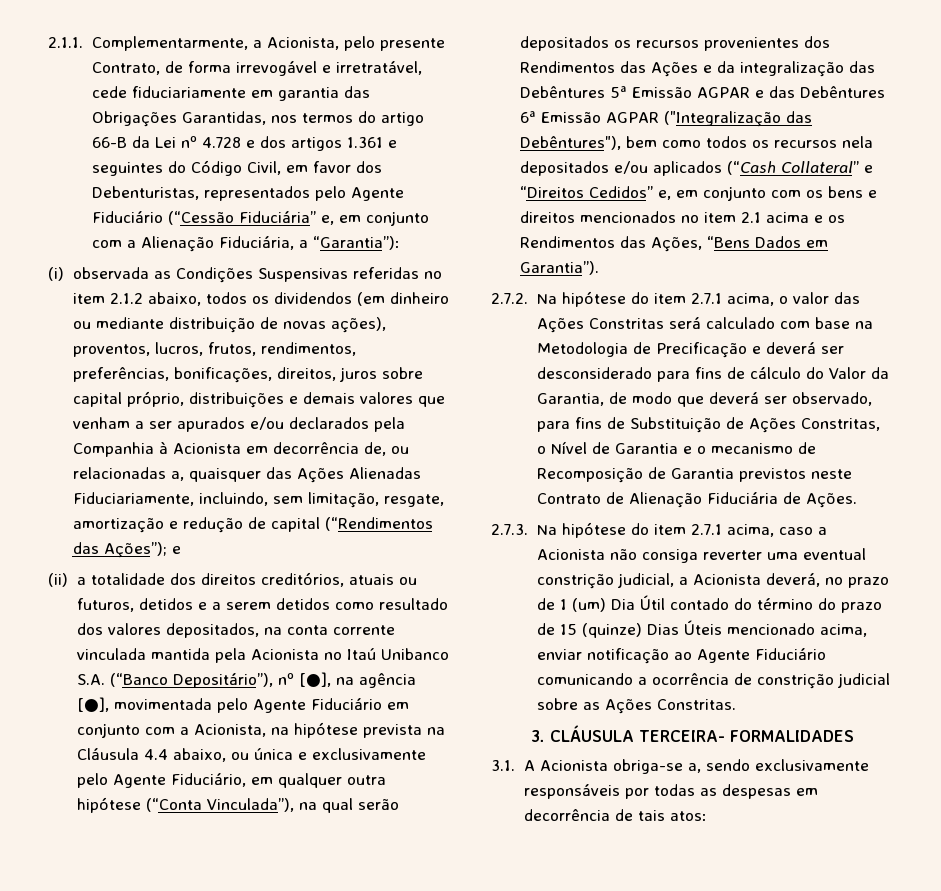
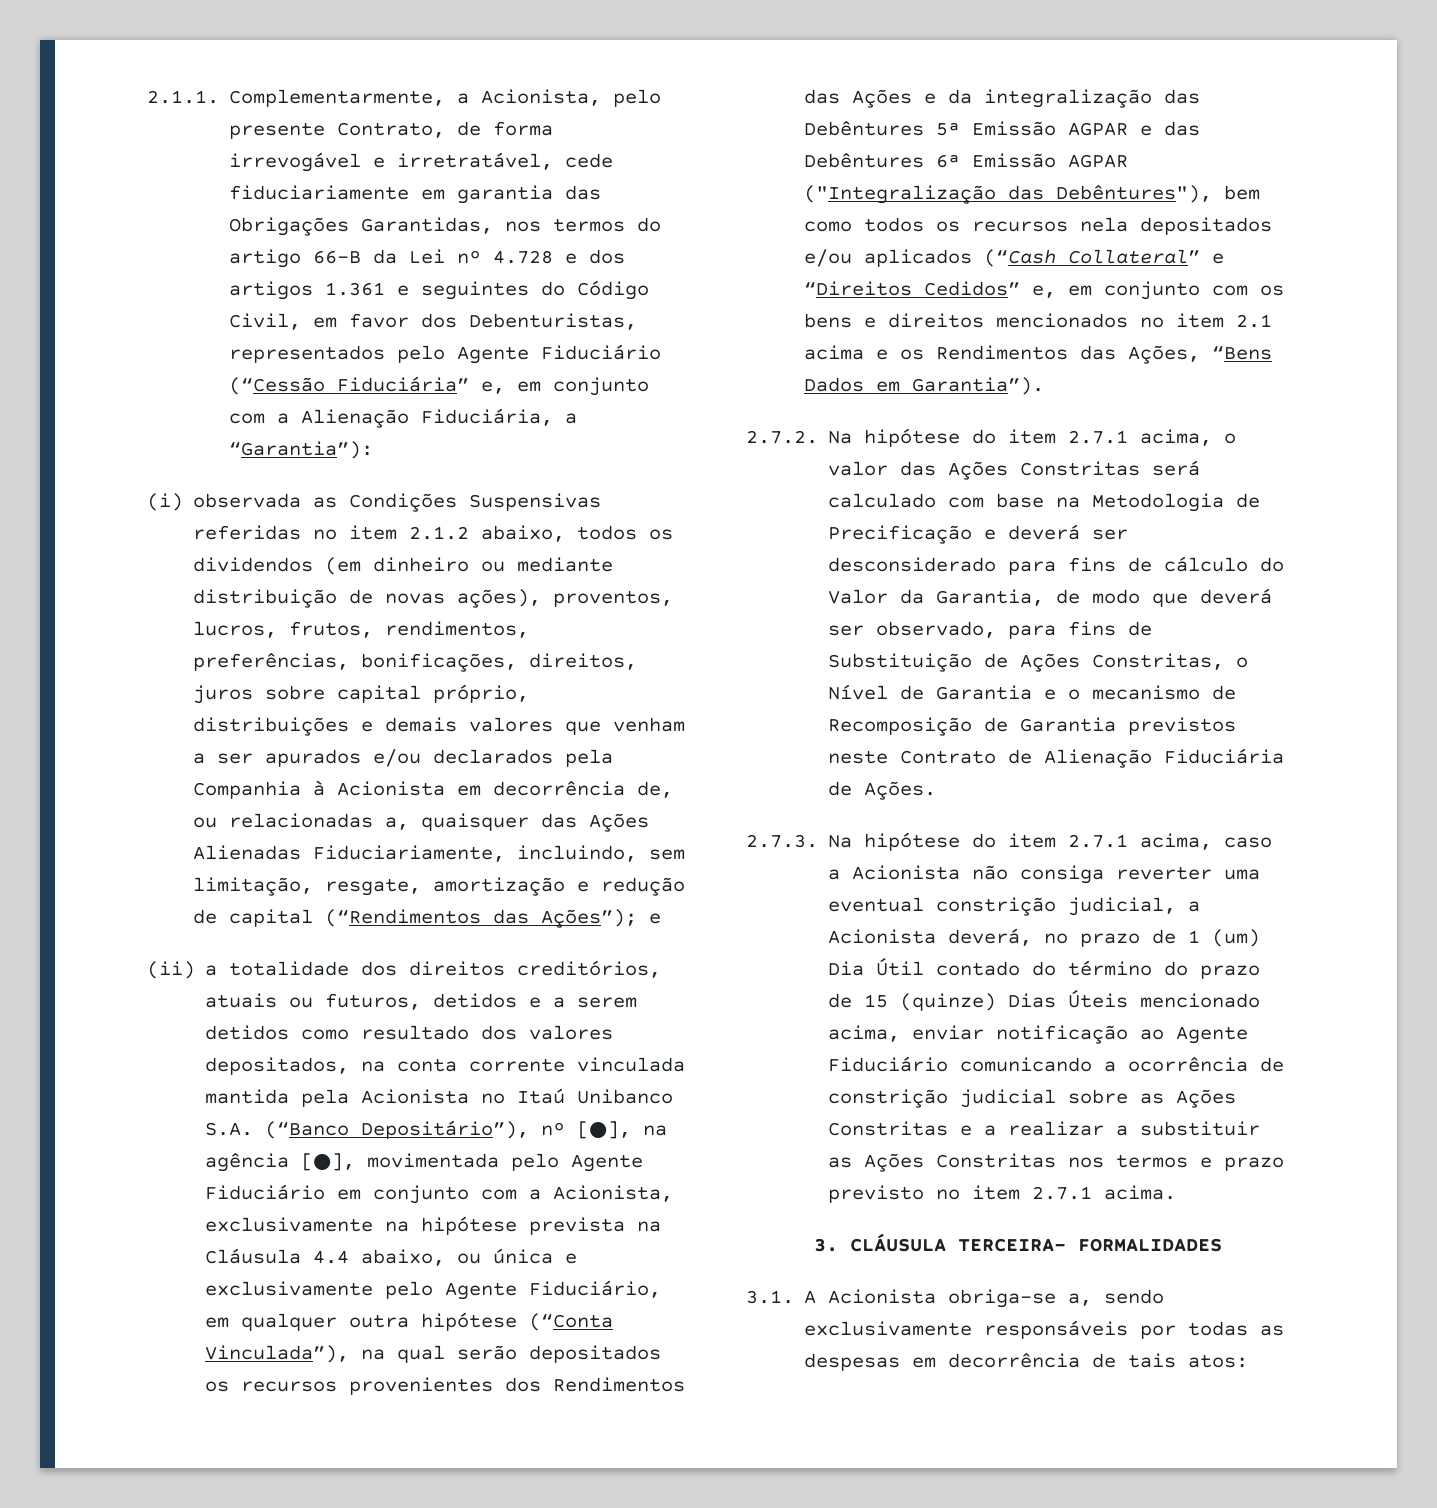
(266, 730) none -> [205,1217,374,1232] exclusivamente
[656,699,736,710] Constritas. -> [828,1121,1261,1136] [828,1153,1285,1172] [828,1185,1177,1203] Constritas e a realizar a substituir as Ações Constritas nos termos e prazo previsto no item 2.7.1 acima.

